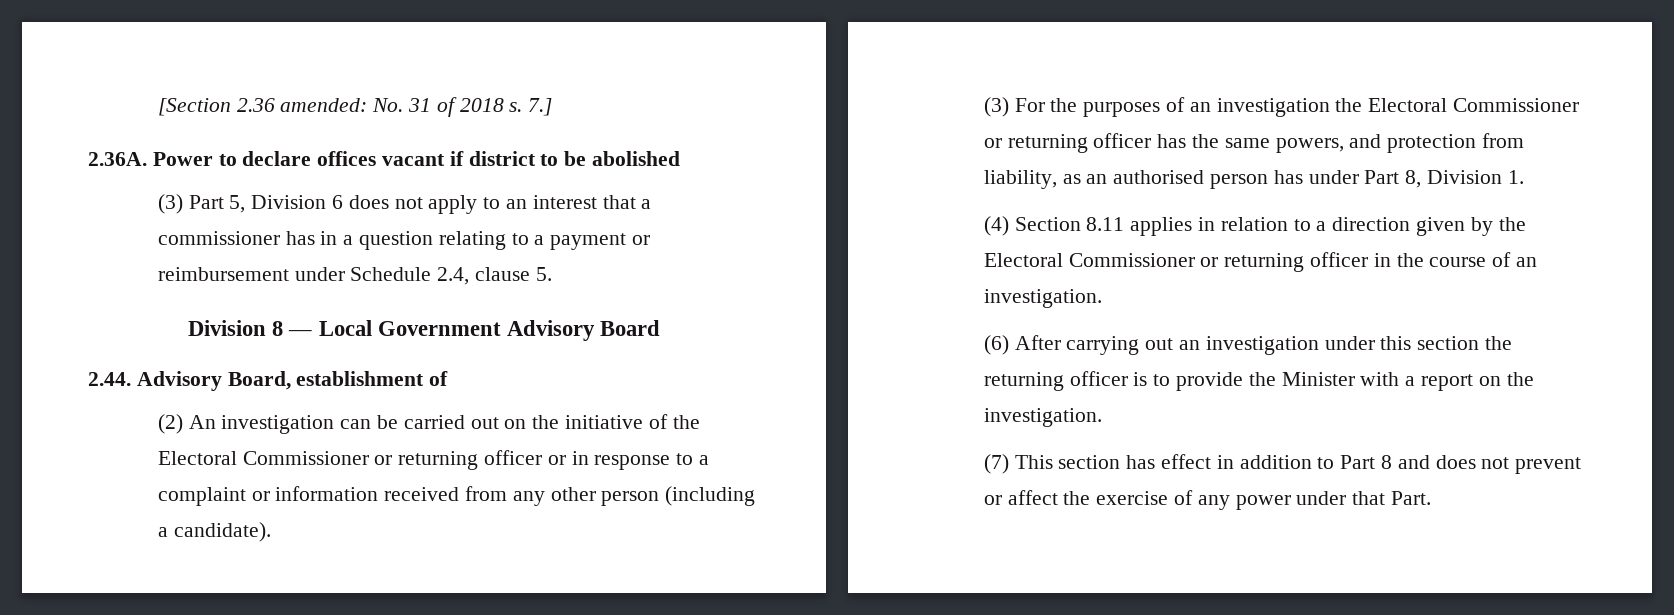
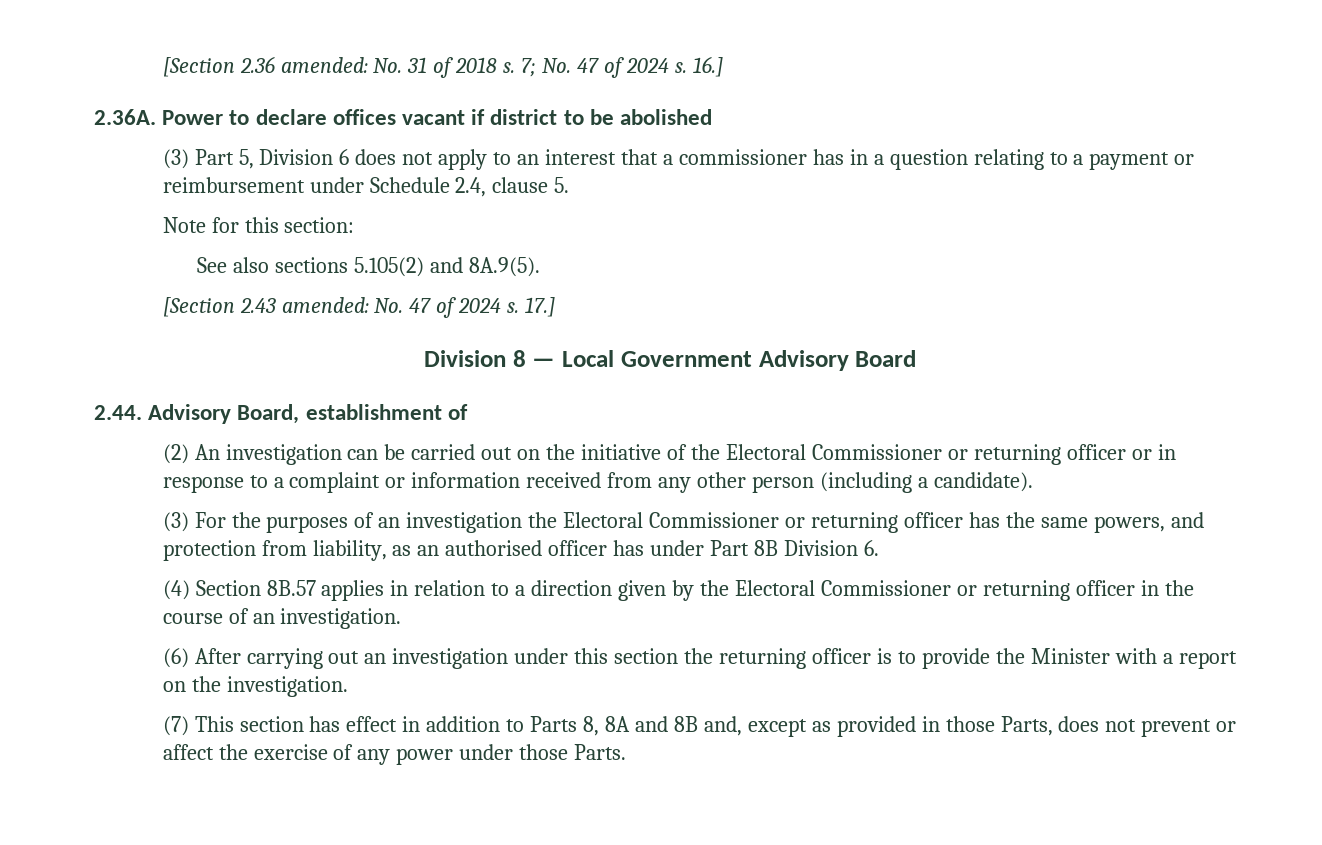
[528,98,553,116] 7.] -> [521,56,723,78] 7; No. 47 of 2024 s. 16.]
(552, 274) none -> [162,217,355,233] [196,257,540,277] [162,297,556,318] // Note for this section: // See also sections 5.105(2) and 8A.9(5). // [Section 2.43 amended: No. 47 of 2024 s. 17.]
[1210,174,1269,189] person -> [548,540,608,556] officer
[1405,170,1524,188] 8, Division 1. -> [754,540,879,556] 8B Division 6.
[1086,217,1125,231] 8.11 -> [266,580,316,596] 8B.57
[1340,455,1430,469] Part 8 and -> [530,716,1053,737] Parts 8, 8A and 8B and, except as provided in those Parts,
[1352,491,1432,505] that Part. -> [519,744,627,760] those Parts.

